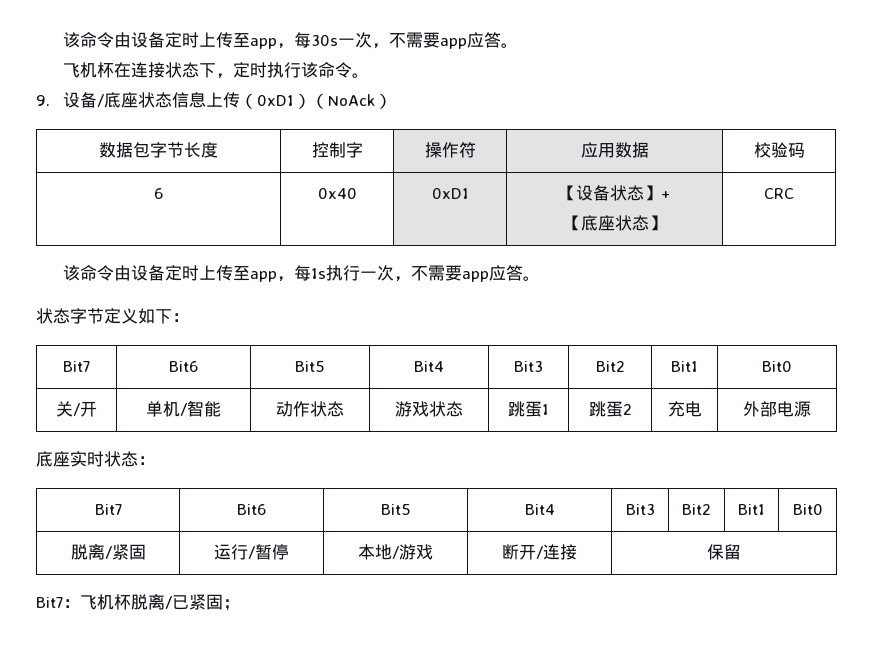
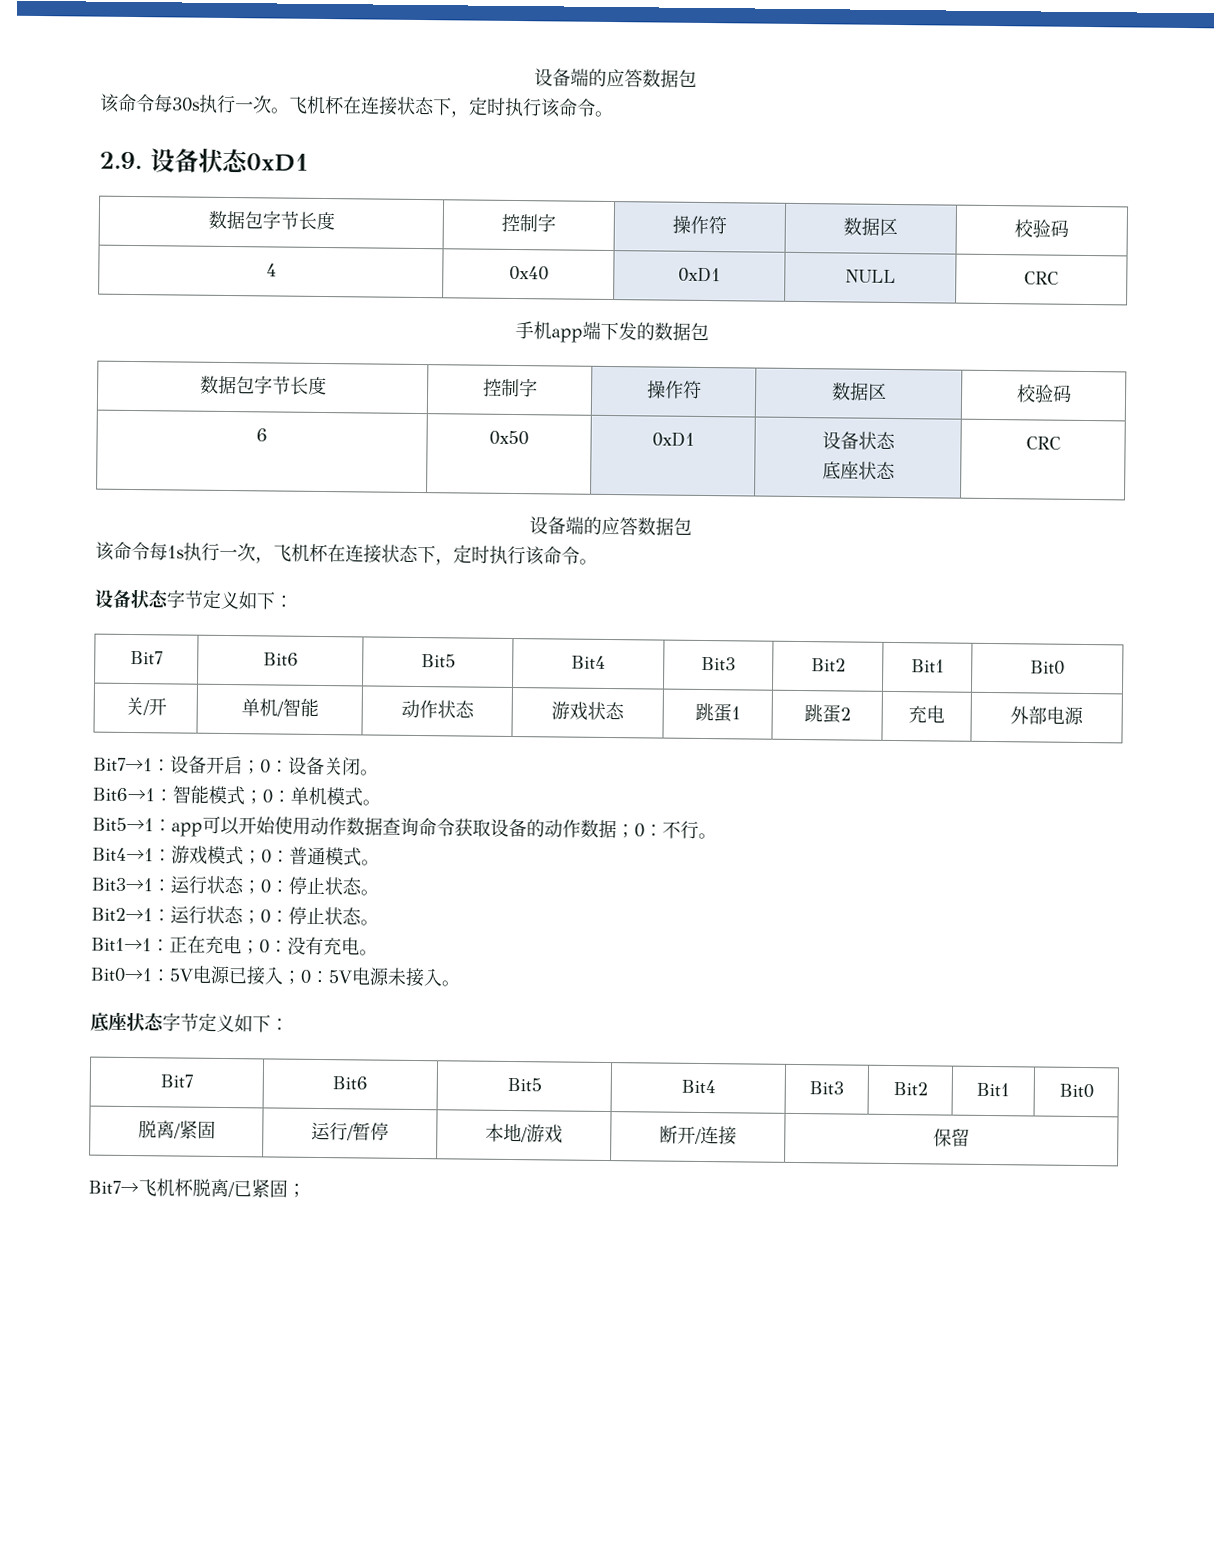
[63,32,519,49] [63,62,370,79] [36,92,393,109] [99,142,218,158] [311,142,363,158] [424,142,476,158] [580,142,649,158] 该命令由设备定时上传至app，每30s一次，不需要app应答。 // 飞机杯在连接状态下，定时执行该命令。 // 9.设备/底座状态信息上传（0xD1）（NoAck） // 数据包字节长度 | 控制字 | 操作符 | 应用数据 -> [533,68,697,88] [99,93,614,118] [99,148,309,173] [207,210,335,231] [501,213,556,233] [672,215,727,235] [843,217,898,237] [1014,219,1069,238] [265,263,277,277] [508,265,549,281] [678,266,721,283] [845,269,896,283] [1024,271,1059,285] [515,321,709,343] [199,375,327,396] [482,378,538,398] [646,380,702,399] [831,382,887,401] 设备端的应答数据包 // 该命令每30s执行一次。飞机杯在连接状态下，定时执行该命令。 // 2.9.设备状态0xD1 // 数据包字节长度 | 控制字 | 操作符 | 数据区 | 校验码 // 4 | 0x40 | 0xD1 | NULL | CRC // 手机app端下发的数据包 // 数据包字节长度 | 控制字 | 操作符 | 数据区
[317,188,357,199] [431,188,469,199] [559,185,670,201] [563,215,666,231] [764,188,794,199] [63,265,541,282] 0x40 | 0xD1 | 【设备状态】+ // 【底座状态】 | CRC // 该命令由设备定时上传至app，每1s执行一次，不需要app应答。 // -> [489,430,529,446] [651,431,695,447] [821,431,896,450] [821,461,896,480] [1025,436,1061,450] [528,516,692,536] [95,541,598,566] [94,589,131,608] 0x50 | 0xD1 | 设备状态 // 底座状态 | CRC // 设备端的应答数据包 // 该命令每1s执行一次，飞机杯在连接状态下，定时执行该命令。 // 设备
[36,451,138,467] 底座实时状态 -> [93,755,379,776] [92,785,381,807] [92,815,717,840] [92,845,380,867] [91,875,379,896] [91,905,379,926] [91,935,378,956] [90,965,460,988] [90,1011,271,1033] Bit7→1：设备开启；0：设备关闭。 // Bit6→1：智能模式；0：单机模式。 // Bit5→1：app可以开始使用动作数据查询命令获取设备的动作数据；0：不行。 // Bit4→1：游戏模式；0：普通模式。 // Bit3→1：运行状态；0：停止状态。 // Bit2→1：运行状态；0：停止状态。 // Bit1→1：正在充电；0：没有充电。 // Bit0→1：5V电源已接入；0：5V电源未接入。 // 底座状态字节定义如下
[36,597,80,608] Bit7： -> [88,1180,139,1195] Bit7→

